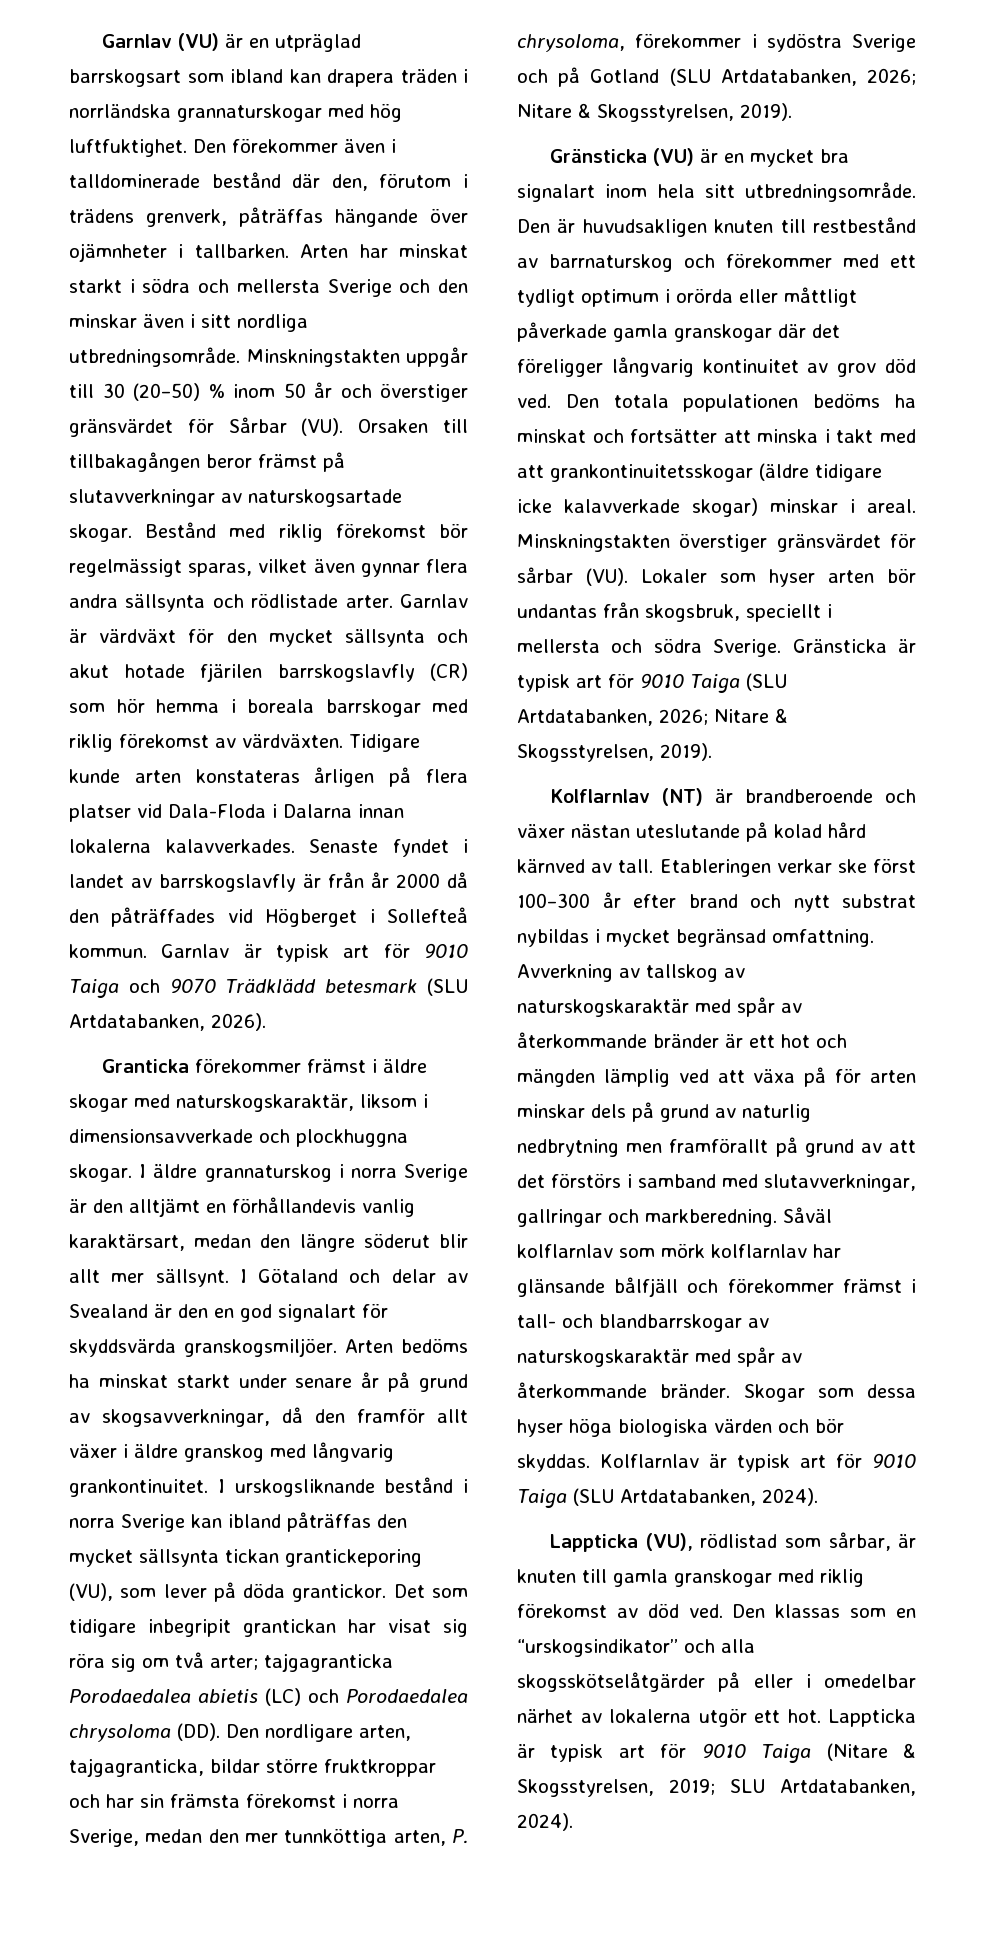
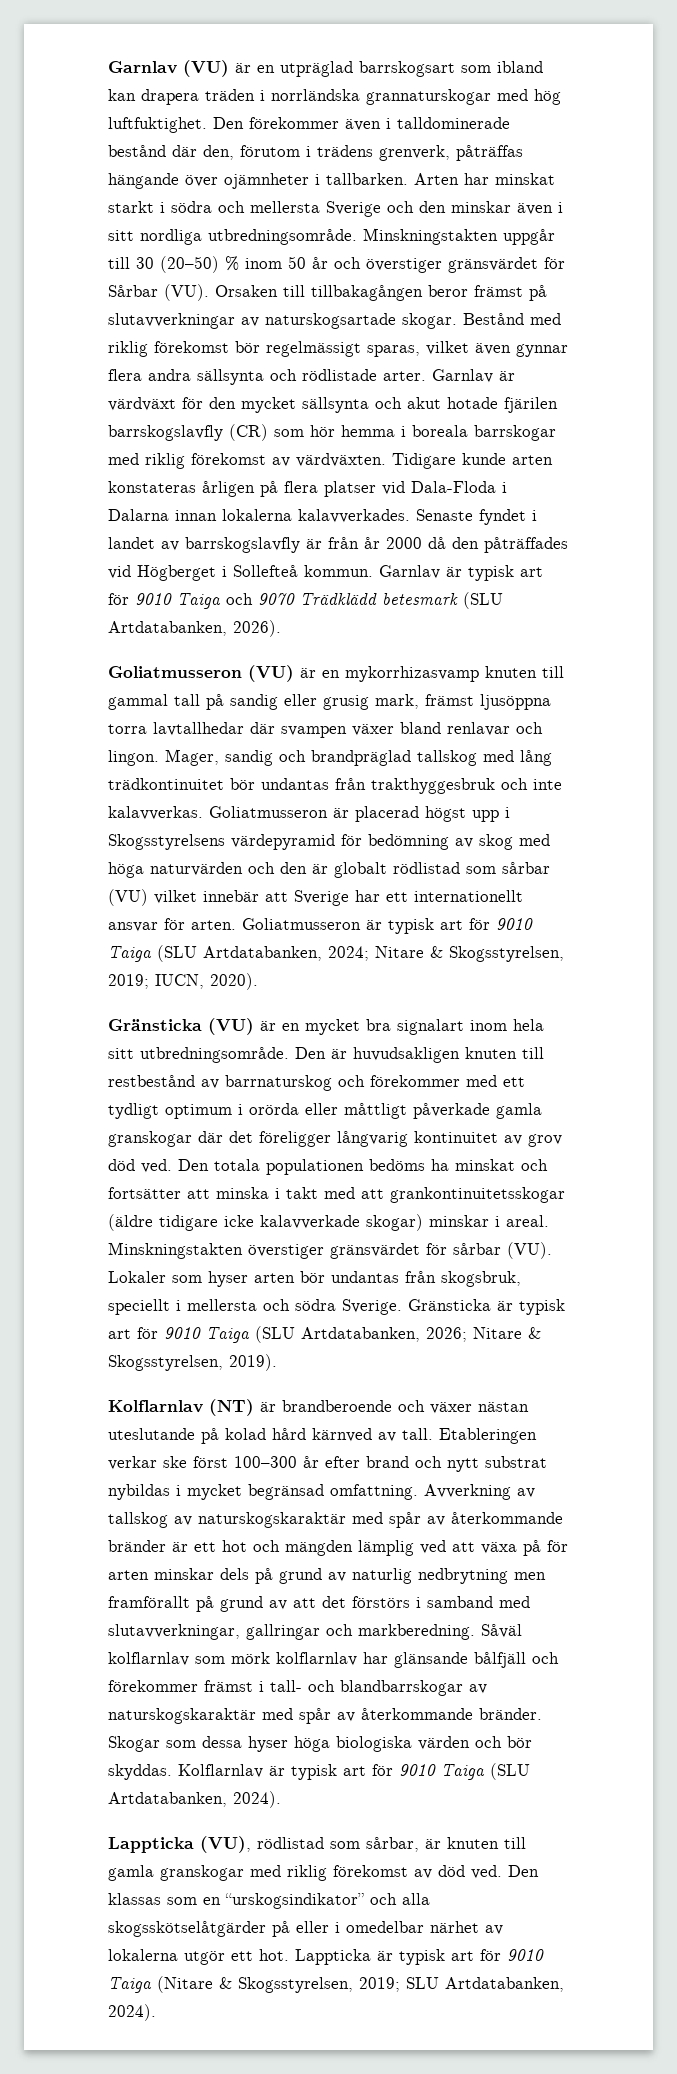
[102,1058,428,1073] [69,1094,428,1112] [69,1129,408,1147] [69,1164,468,1182] [69,1197,415,1217] [69,1233,468,1252] [69,1268,468,1287] [69,1303,388,1322] [69,1338,468,1357] [69,1372,468,1392] [69,1407,468,1427] [69,1442,394,1462] [69,1477,468,1497] [69,1512,407,1532] [69,1549,422,1567] [69,1582,468,1602] [69,1619,468,1637] [69,1652,393,1672] [69,1688,468,1706] [69,1723,411,1742] [69,1758,436,1777] [69,1793,399,1808] [69,1828,469,1847] [517,33,916,52] [517,67,916,87] [517,103,792,122] Granticka förekommer främst i äldre skogar med naturskogskaraktär, liksom i dimensionsavverkade och plockhuggna skogar. I äldre grannaturskog i norra Sverige är den alltjämt en förhållandevis vanlig karaktärsart, medan den längre söderut blir allt mer sällsynt. I Götaland och delar av Svealand är den en god signalart för skyddsvärda granskogsmiljöer. Arten bedöms ha minskat starkt under senare år på grund av skogsavverkningar, då den framför allt växer i äldre granskog med långvarig grankontinuitet. I urskogsliknande bestånd i norra Sverige kan ibland påträffas den mycket sällsynta tickan grantickeporing (VU), som lever på döda grantickor. Det som tidigare inbegripit grantickan har visat sig röra sig om två arter; tajgagranticka Porodaedalea abietis (LC) och Porodaedalea chrysoloma (DD). Den nordligare arten, tajgagranticka, bildar större fruktkroppar och har sin främsta förekomst i norra Sverige, medan den mer tunnköttiga arten, P. chrysoloma, förekommer i sydöstra Sverige och på Gotland (SLU Artdatabanken, 2026; Nitare & Skogsstyrelsen, 2019). -> [108,665,564,682] [108,694,551,710] [108,722,543,738] [108,749,552,766] [108,778,562,794] [108,806,510,822] [108,834,550,850] [108,862,550,878] [108,889,523,906] [108,918,533,934] [108,945,564,962] [108,973,258,990] Goliatmusseron (VU) är en mykorrhizasvamp knuten till gammal tall på sandig eller grusig mark, främst ljusöppna torra lavtallhedar där svampen växer bland renlavar och lingon. Mager, sandig och brandpräglad tallskog med lång trädkontinuitet bör undantas från trakthyggesbruk och inte kalavverkas. Goliatmusseron är placerad högst upp i Skogsstyrelsens värdepyramid för bedömning av skog med höga naturvärden och den är globalt rödlistad som sårbar (VU) vilket innebär att Sverige har ett internationellt ansvar för arten. Goliatmusseron är typisk art för 9010 Taiga (SLU Artdatabanken, 2024; Nitare & Skogsstyrelsen, 2019; IUCN, 2020).

